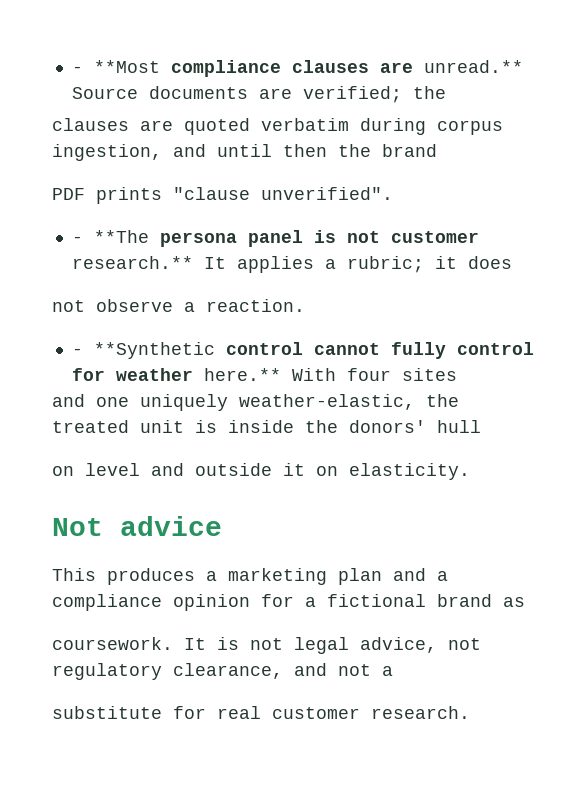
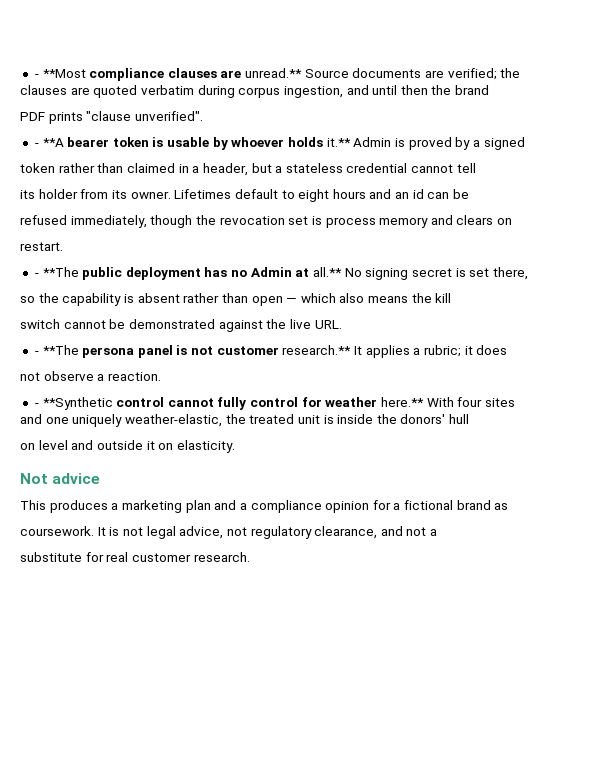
(393, 193) none -> [34,137,525,150] [20,163,476,176] [20,189,470,202] [20,215,513,228] [20,242,63,251] [34,267,528,280] [20,293,452,306] [20,319,342,332] // - **A bearer token is usable by whoever holds it.** Admin is proved by a signed // token rather than claimed in a header, but a stateless credential cannot tell // its holder from its owner. Lifetimes default to eight hours and an id can be // refused immediately, though the revocation set is process memory and clears on // restart. // - **The public deployment has no Admin at all.** No signing secret is set there, // so the capability is absent rather than open — which also means the kill // switch cannot be demonstrated against the live URL.

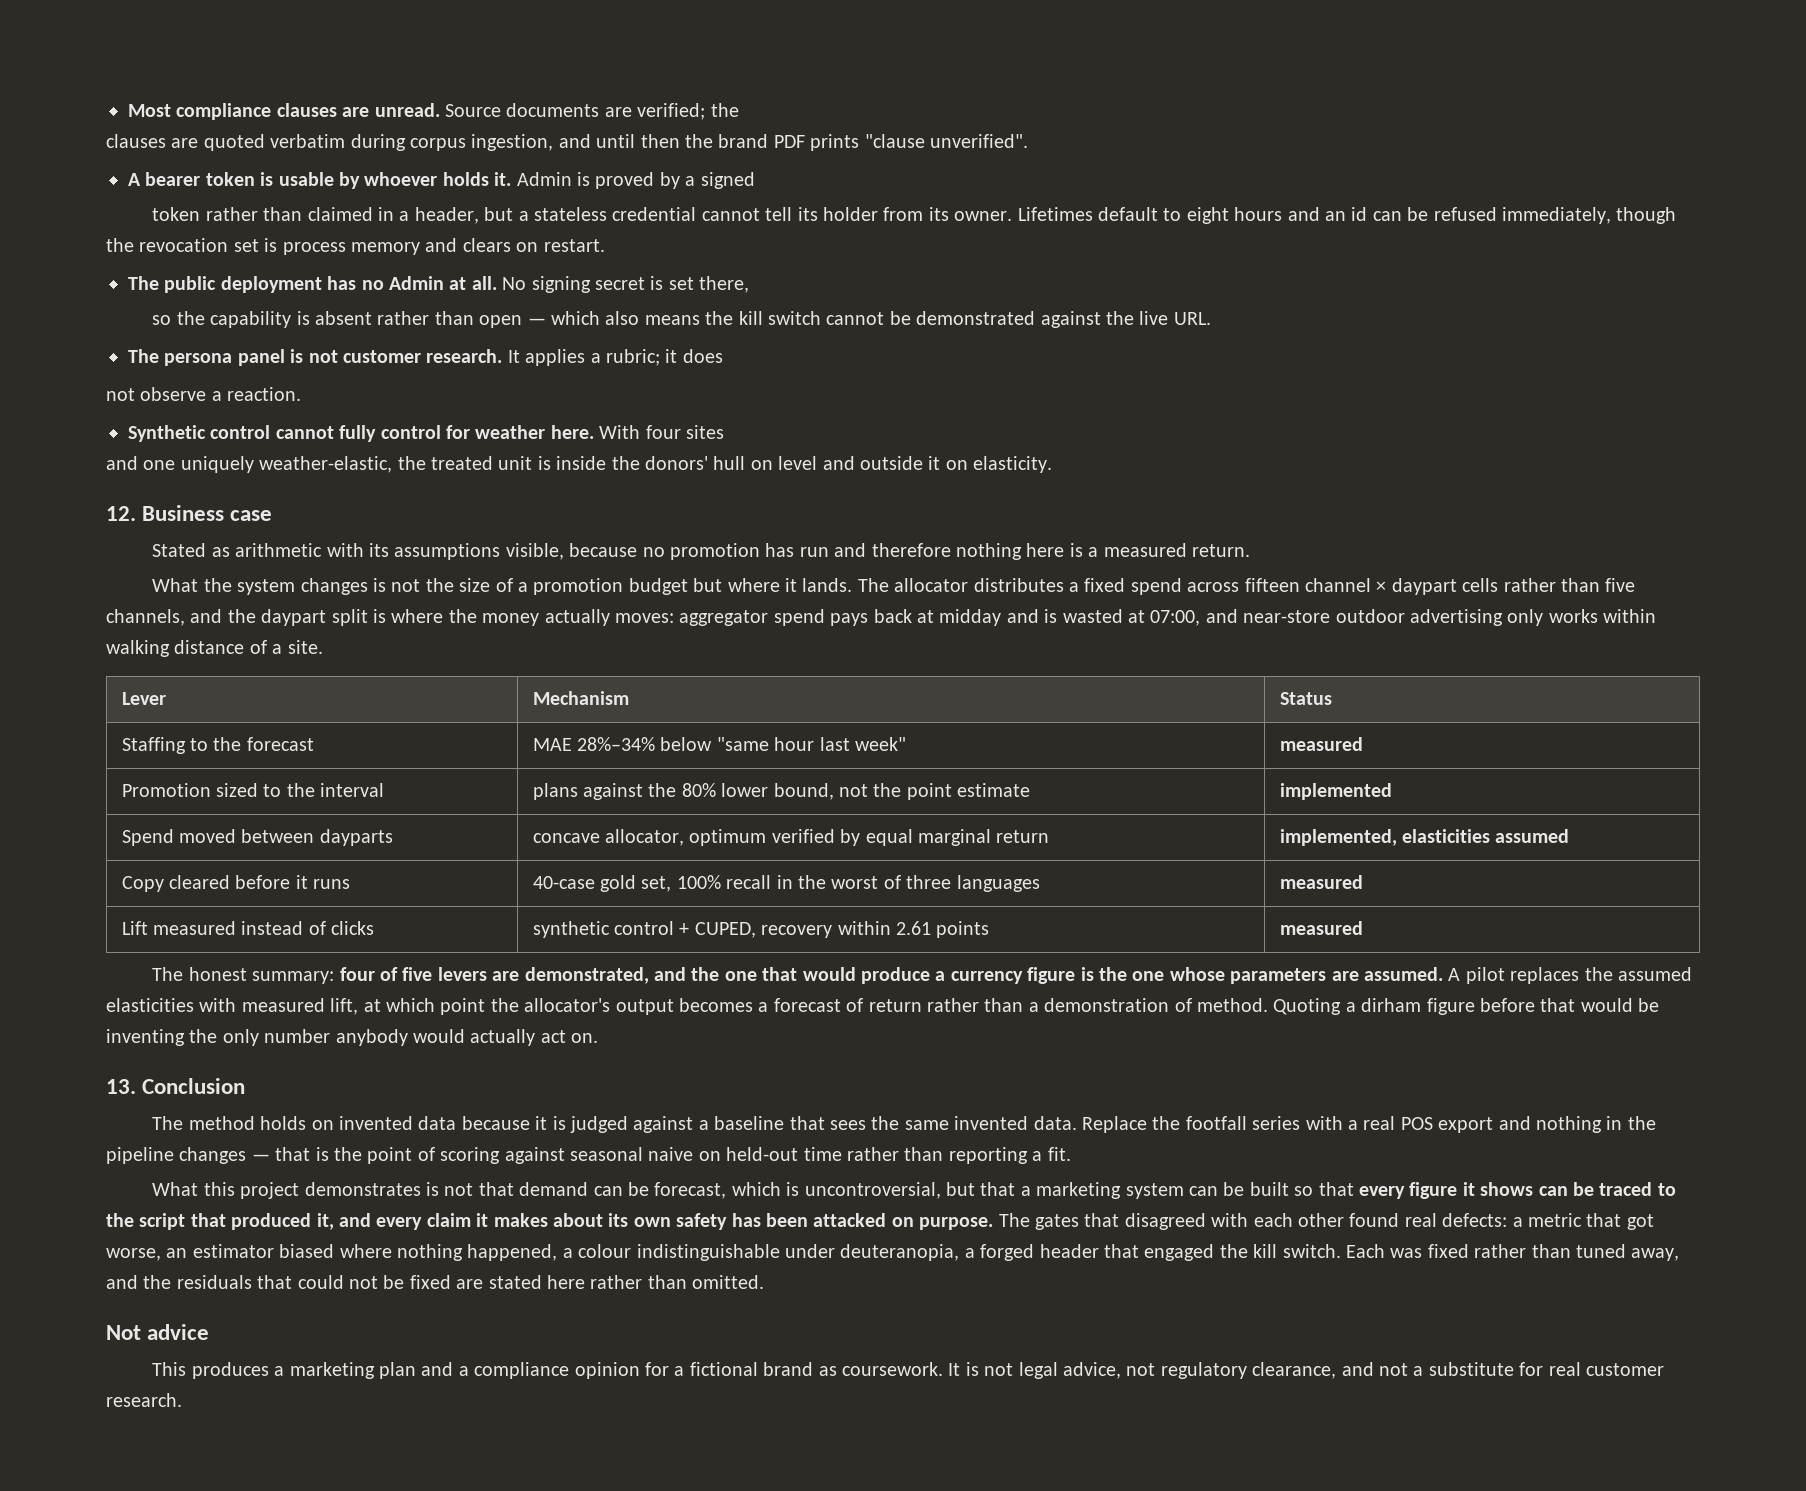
[34,69,86,78] - **Most -> [128,104,171,117] Most
[245,68,303,78] unread.** -> [374,103,440,117] unread.
(490, 90) // -> (769, 141) none
[34,138,64,147] - **A -> [128,173,141,186] A
[326,138,351,147] it.** -> [494,172,512,186] it.
(476, 168) // -> (793, 214) none
(470, 194) // -> (1429, 214) none
(513, 221) // -> (539, 247) none
[34,267,79,277] - **The -> [128,276,159,290] The
[313,267,343,277] all.** -> [471,276,497,290] all.
(452, 298) // -> (763, 318) none
[34,345,79,355] - **The -> [128,349,159,363] The
[282,345,352,355] research.** -> [426,349,503,363] research.
[34,397,113,410] - **Synthetic -> [128,425,206,442] Synthetic
[381,397,425,407] here.** -> [550,425,594,439] here.
(470, 419) // -> (746, 463) none
(235, 446) none -> [106,505,273,521] [152,543,1250,560] [152,578,1636,595] [106,609,1657,626] [106,640,323,657] [121,692,166,705] [532,691,629,705] [1279,692,1332,705] [121,737,314,754] [532,737,906,751] [1279,737,1363,751] [121,783,385,797] [532,783,1031,800] [1279,783,1392,800] [121,829,393,846] [532,829,1050,846] [1279,829,1570,846] [121,875,351,892] [532,875,1040,892] [1279,875,1363,889] [121,921,375,935] [532,921,990,938] [1279,921,1363,935] [152,967,1692,984] [106,998,1660,1015] [106,1029,599,1046] [106,1078,246,1094] [152,1116,1656,1133] [106,1147,1071,1164] [152,1182,1676,1199] [106,1213,1654,1230] [106,1244,1680,1261] [106,1275,765,1289] // 12. Business case // Stated as arithmetic with its assumptions visible, because no promotion has run and therefore nothing here is a measured return. // What the system changes is not the size of a promotion budget but where it lands. The allocator distributes a fixed spend across fifteen channel × daypart cells rather than five channels, and the daypart split is where the money actually moves: aggregator spend pays back at midday and is wasted at 07:00, and near-store outdoor advertising only works within walking distance of a site. // Lever | Mechanism | Status // Staffing to the forecast | MAE 28%–34% below "same hour last week" | measured // Promotion sized to the interval | plans against the 80% lower bound, not the point estimate | implemented // Spend moved between dayparts | concave allocator, optimum verified by equal marginal return | implemented, elasticities assumed // Copy cleared before it runs | 40-case gold set, 100% recall in the worst of three languages | measured // Lift measured instead of clicks | synthetic control + CUPED, recovery within 2.61 points | measured // The honest summary: four of five levers are demonstrated, and the one that would produce a currency figure is the one whose parameters are assumed. A pilot replaces the assumed elasticities with measured lift, at which point the allocator's output becomes a forecast of return rather than a demonstration of method. Quoting a dirham figure before that would be inventing the only number anybody would actually act on. // 13. Conclusion // The method holds on invented data because it is judged against a baseline that sees the same invented data. Replace the footfall series with a real POS export and nothing in the pipeline changes — that is the point of scoring against seasonal naive on held-out time rather than reporting a fit. // What this project demonstrates is not that demand can be forecast, which is uncontroversial, but that a marketing system can be built so that every figure it shows can be traced to the script that produced it, and every claim it makes about its own safety has been attacked on purpose. The gates that disagreed with each other found real defects: a metric that got worse, an estimator biased where nothing happened, a colour indistinguishable under deuteranopia, a forged header that engaged the kill switch. Each was fixed rather than tuned away, and the residuals that could not be fixed are stated here rather than omitted.
(509, 506) // -> (837, 1371) none
(438, 532) // -> (1424, 1371) none

